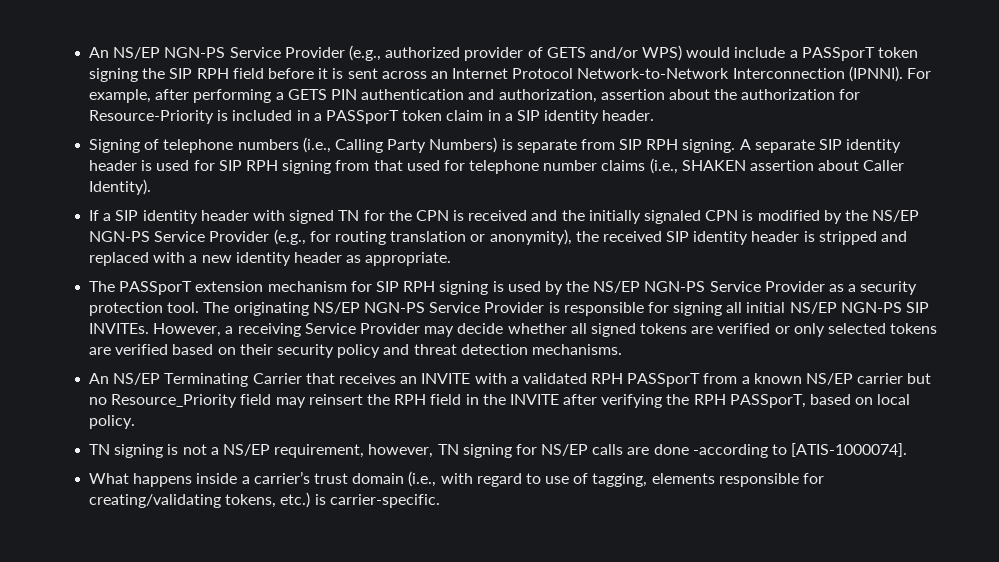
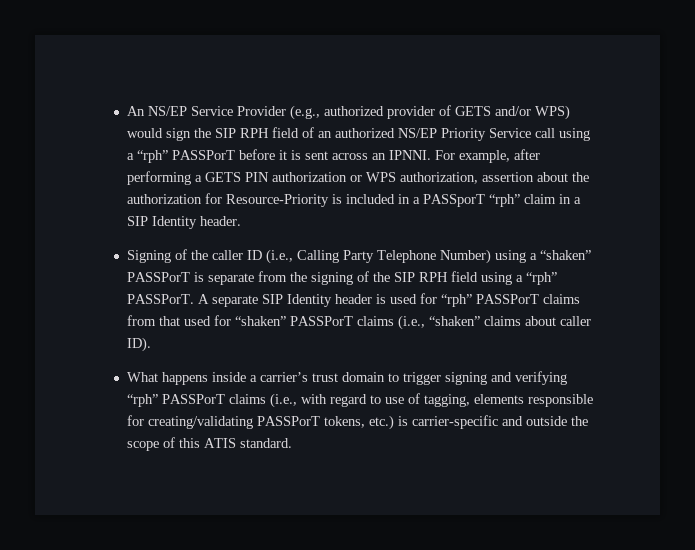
[89,47,226,59] An NS/EP NGN-PS -> [126,106,187,116] An NS/EP
[734,47,919,61] [89,68,264,82] include a PASSporT token signing the SIP RPH field -> [165,127,590,141] [126,150,235,163] sign the SIP RPH field of an authorized NS/EP Priority Service call using a “rph” PASSPorT
[452,66,903,82] Internet Protocol Network-to-Network Interconnection (IPNNI). -> [388,150,431,160] IPNNI.
[361,89,495,100] authentication and -> [271,172,396,182] authorization or WPS
[402,110,443,121] token -> [488,194,520,207] “rph”
[544,110,600,124] identity -> [151,216,197,229] Identity
[163,137,736,153] telephone numbers (i.e., Calling Party Numbers) is separate from SIP RPH signing. -> [190,249,591,264] [126,271,557,285] [126,294,194,304] the caller ID (i.e., Calling Party Telephone Number) using a “shaken” PASSPorT is separate from the signing of the SIP RPH field using a “rph” PASSPorT.
[846,139,902,153] identity -> [286,294,332,307] Identity
[218,160,332,174] SIP RPH signing -> [440,294,580,307] “rph” PASSPorT claims
[469,158,905,174] [89,179,152,195] [89,210,920,224] [89,229,908,245] [89,252,452,266] [89,281,918,295] [89,302,930,316] [89,323,938,337] [89,344,622,358] [89,373,932,387] [89,394,911,408] [89,415,136,429] [89,443,908,458] telephone number claims (i.e., SHAKEN assertion about Caller Identity). // If a SIP identity header with signed TN for the CPN is received and the initially signaled CPN is modified by the NS/EP NGN-PS Service Provider (e.g., for routing translation or anonymity), the received SIP identity header is stripped and replaced with a new identity header as appropriate. // The PASSporT extension mechanism for SIP RPH signing is used by the NS/EP NGN-PS Service Provider as a security protection tool. The originating NS/EP NGN-PS Service Provider is responsible for signing all initial NS/EP NGN-PS SIP INVITEs. However, a receiving Service Provider may decide whether all signed tokens are verified or only selected tokens are verified based on their security policy and threat detection mechanisms. // An NS/EP Terminating Carrier that receives an INVITE with a validated RPH PASSporT from a known NS/EP carrier but no Resource_Priority field may reinsert the RPH field in the INVITE after verifying the RPH PASSporT, based on local policy. // TN signing is not a NS/EP requirement, however, TN signing for NS/EP calls are done -according to [ATIS-1000074]. -> [234,315,591,330] [126,337,151,352] “shaken” PASSPorT claims (i.e., “shaken” claims about caller ID).
(405, 478) none -> [387,371,567,385] [126,394,266,407] to trigger signing and verifying “rph” PASSPorT claims
(222, 501) none -> [256,416,320,426] PASSPorT
[329,494,440,508] carrier-specific. -> [411,415,588,429] [126,437,292,451] carrier-specific and outside the scope of this ATIS standard.

